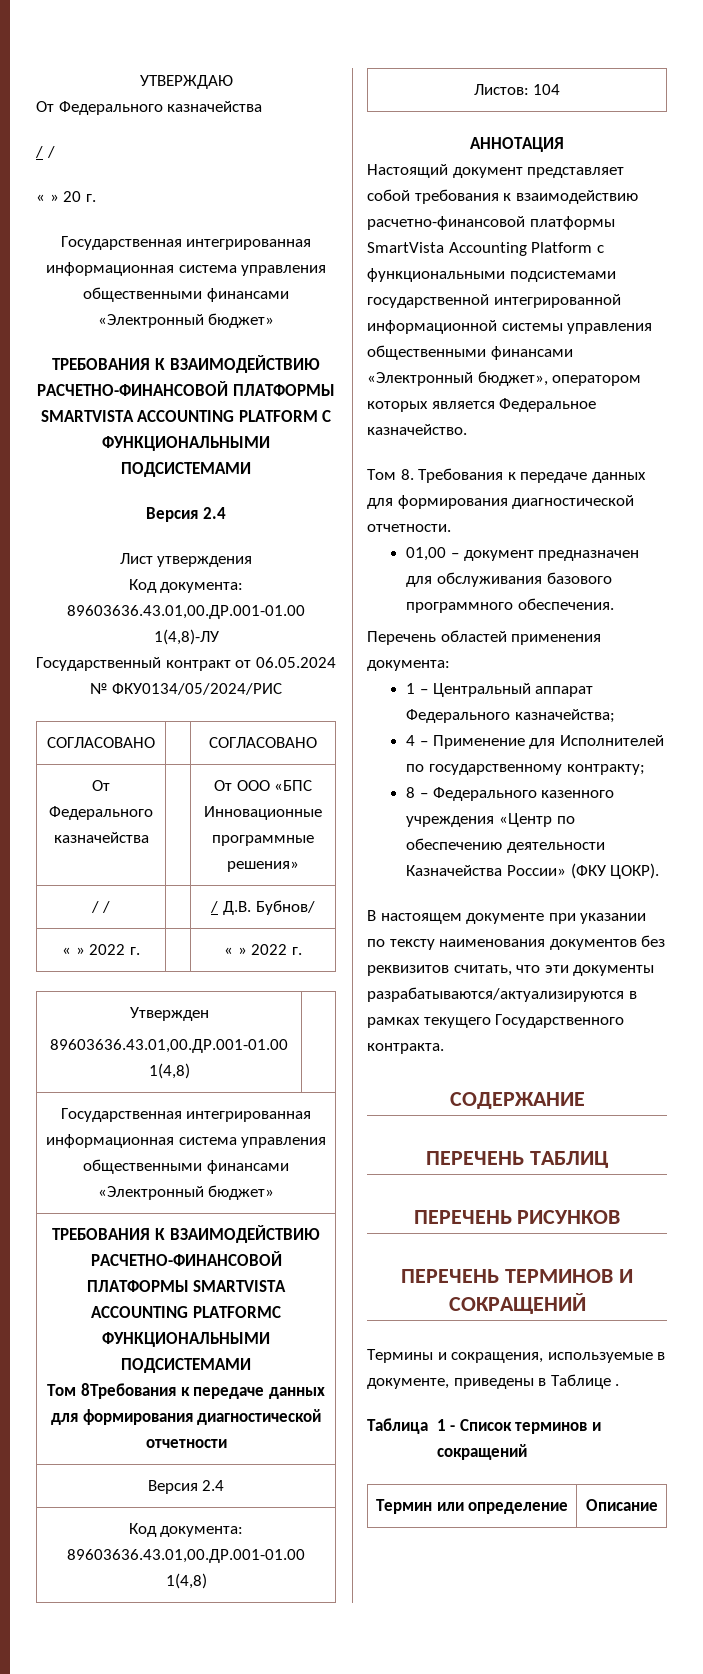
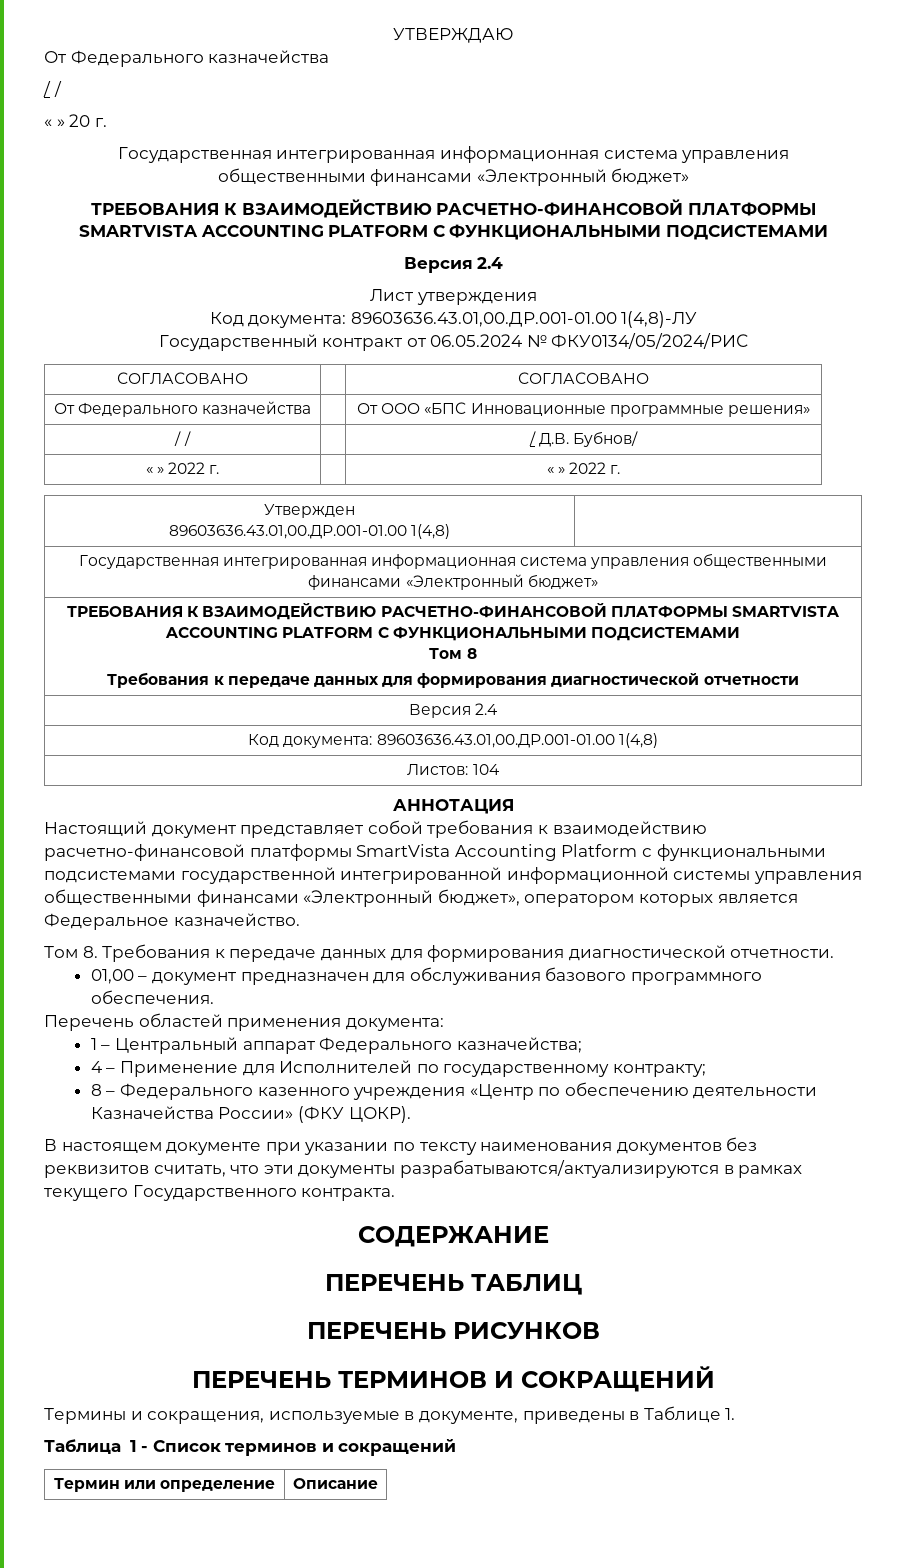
[192,1306,281,1318] PLATFORMС -> [282,627,389,638] PLATFORM С
[80,1383,176,1399] 8Требования -> [466,648,477,659] [107,672,210,688] 8 // Требования
[615,1384,620,1386] . -> [725,1408,736,1420] 1.

